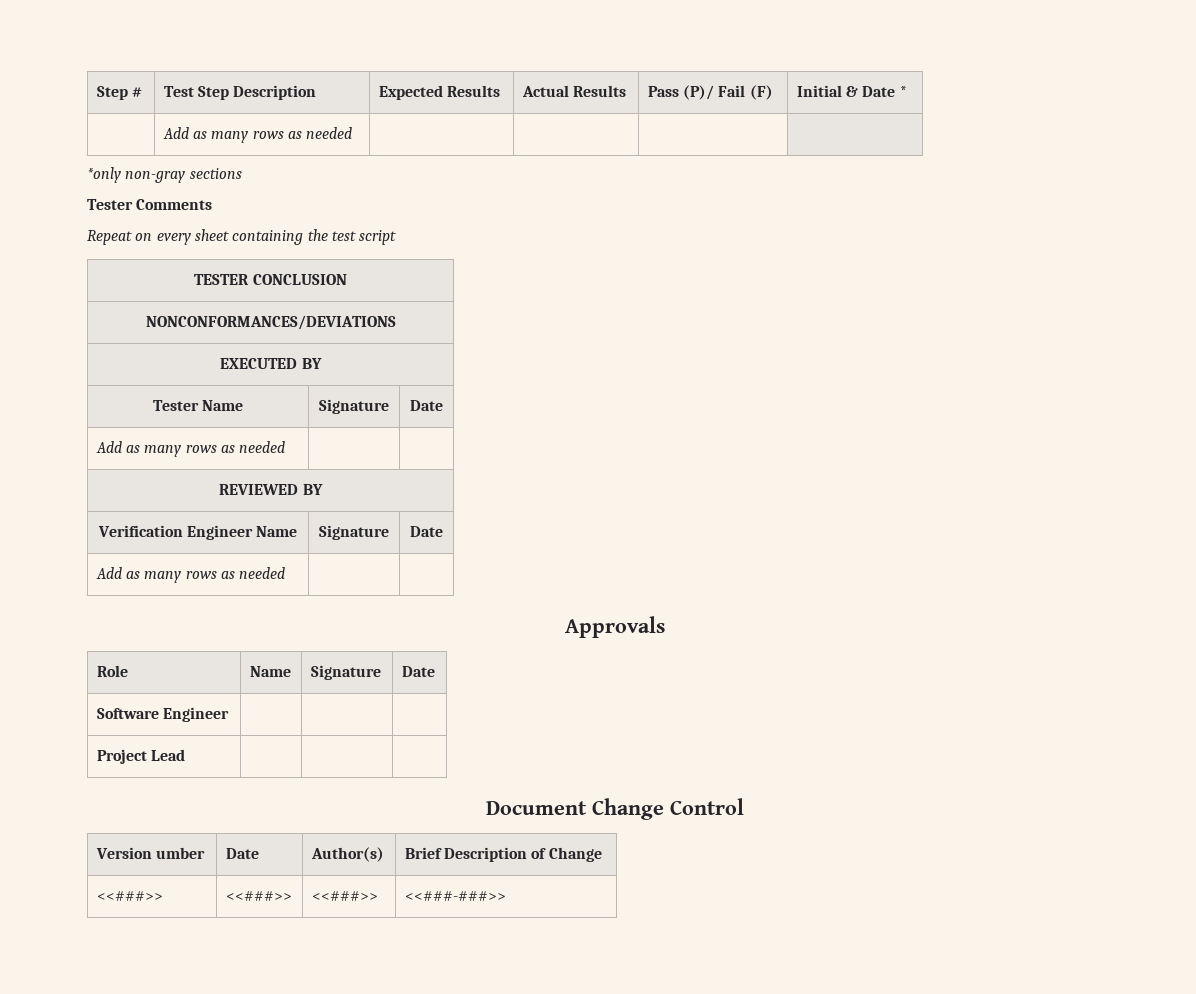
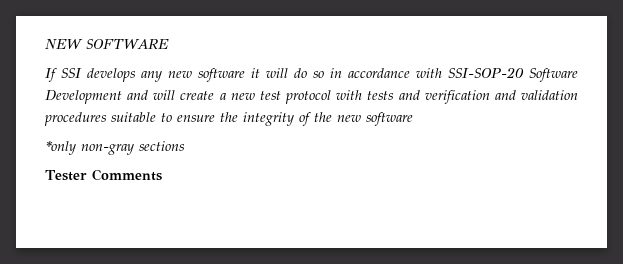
[96,86,143,100] [163,85,317,100] [378,85,501,100] [521,85,627,97] [647,85,773,100] [796,85,907,97] [162,127,353,143] Step # | Test Step Description | Expected Results | Actual Results | Pass (P)/ Fail (F) | Initial & Date * // | Add as many rows as needed | | | | -> [45,39,169,50] [45,67,578,82] [45,90,578,104] [44,112,413,126] NEW SOFTWARE // If SSI develops any new software it will do so in accordance with SSI-SOP-20 Software Development and will create a new test protocol with tests and verification and validation procedures suitable to ensure the integrity of the new software
[87,229,397,245] [194,274,347,285] [145,315,396,330] [220,358,322,369] [152,400,244,411] [319,399,389,414] [410,400,443,411] [95,441,286,457] [219,484,323,495] [97,525,298,540] [319,525,389,540] [410,526,443,537] [95,567,286,583] [564,616,665,638] [96,665,128,677] [249,666,291,677] [310,665,381,680] [401,666,435,677] [96,707,230,722] [96,749,186,764] [485,798,744,820] [95,847,206,859] [225,848,259,859] [310,847,384,862] [404,847,602,862] [96,891,163,901] [225,891,292,901] [311,891,378,901] [404,891,506,901] // Repeat on every sheet containing the test script // TESTER CONCLUSION // NONCONFORMANCES/DEVIATIONS // EXECUTED BY // Tester Name | Signature | Date // Add as many rows as needed | | // REVIEWED BY // Verification Engineer Name | Signature | Date // Add as many rows as needed | | // Approvals // Role | Name | Signature | Date // Software Engineer | | | // Project Lead | | | // Document Change Control // Version umber | Date | Author(s) | Brief Description of Change // <<###>> | <<###>> | <<###>> | <<###-###>> -> (162, 175) none

